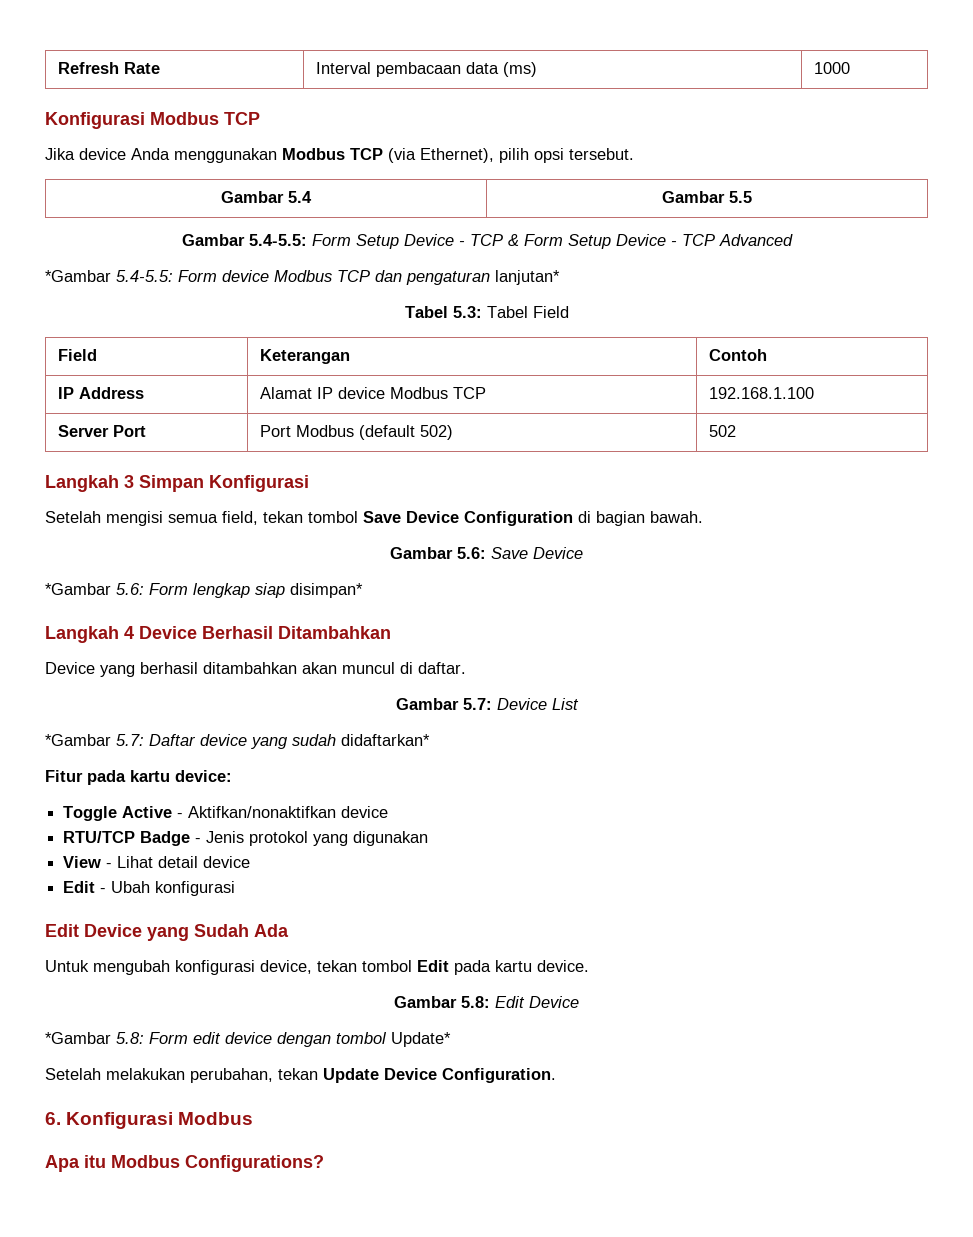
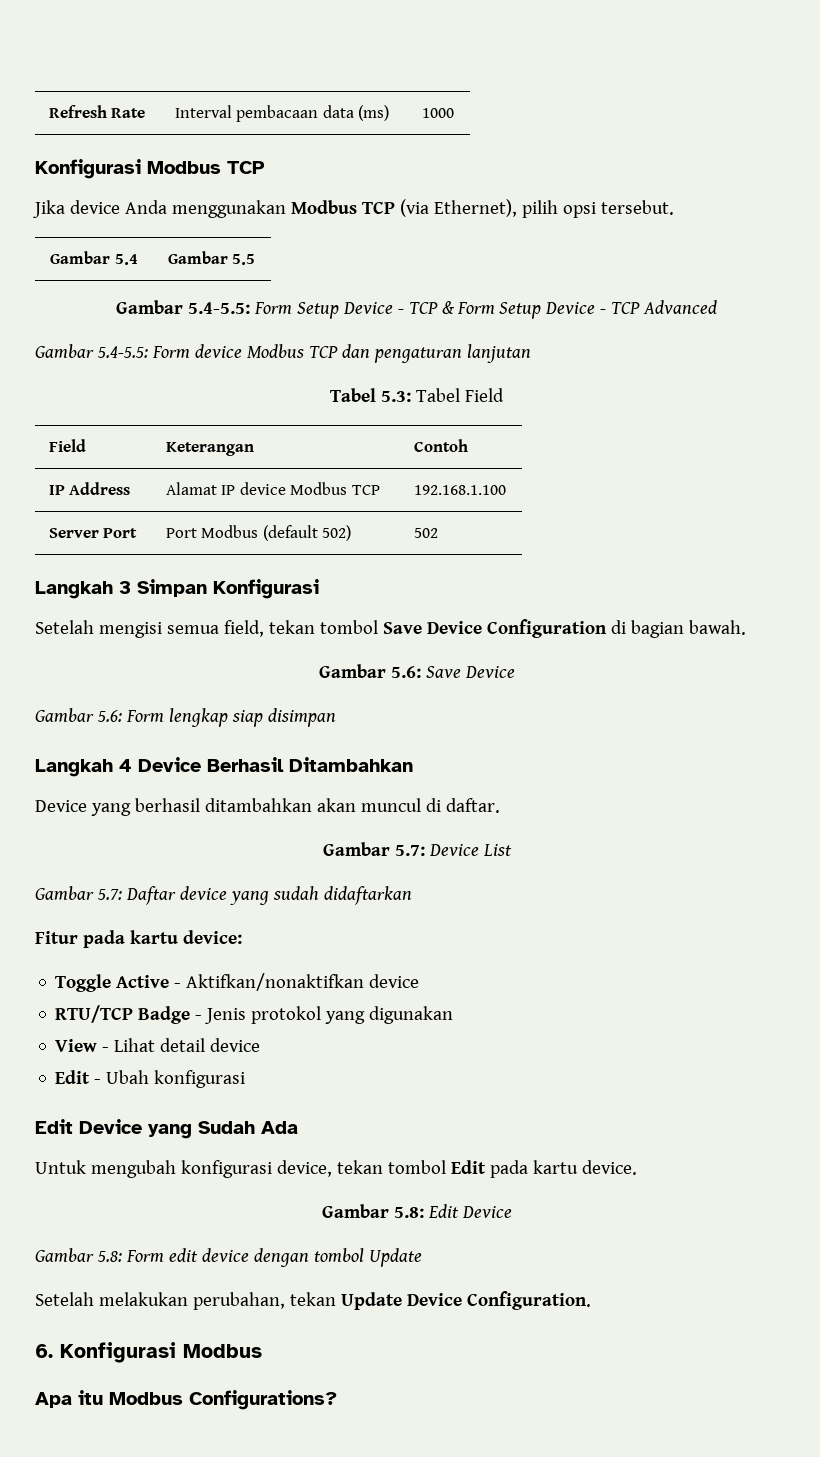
[45,270,111,282] *Gambar -> [35,344,94,358] Gambar
[495,270,560,285] lanjutan* -> [466,344,531,363] lanjutan
[45,583,111,595] *Gambar -> [35,708,94,722] Gambar
[290,583,363,598] disimpan* -> [267,708,336,727] disimpan
[45,734,111,746] *Gambar -> [35,886,94,900] Gambar
[341,734,430,746] didaftarkan* -> [323,886,412,905] didaftarkan
[45,1032,111,1044] *Gambar -> [35,1248,94,1262] Gambar
[391,1032,451,1047] Update* -> [368,1248,422,1267] Update

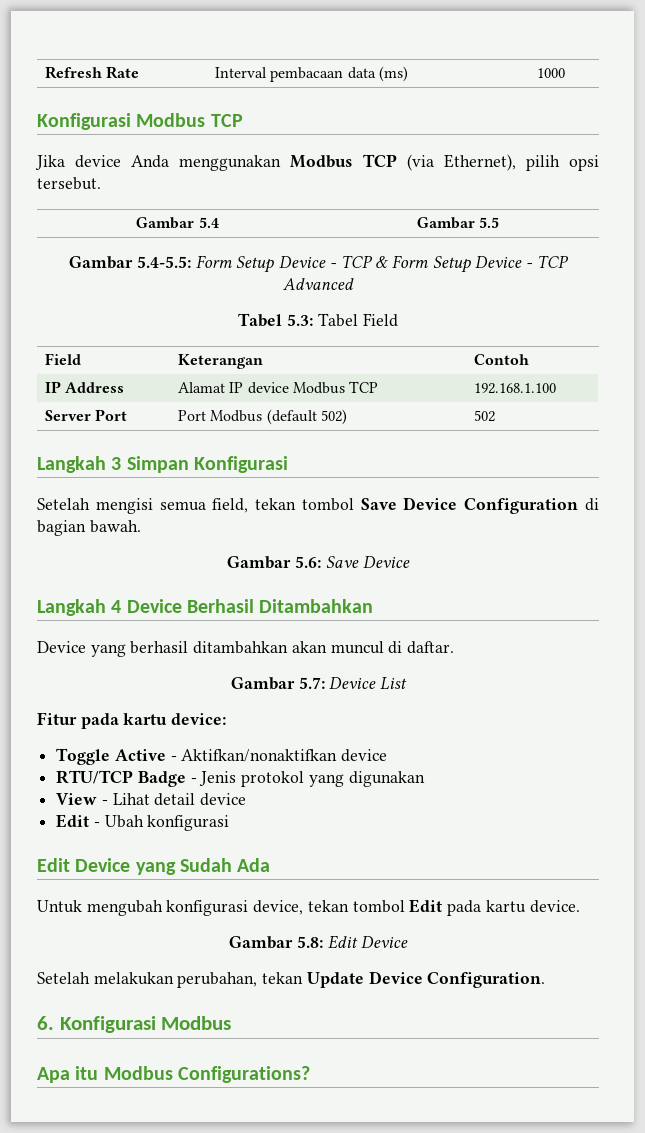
[35,344,531,363] // Gambar 5.4-5.5: Form device Modbus TCP dan pengaturan lanjutan -> (354, 284) none
[35,708,336,727] // Gambar 5.6: Form lengkap siap disimpan -> (410, 562) none
[35,886,412,905] // Gambar 5.7: Daftar device yang sudah didaftarkan -> (408, 683) none
[35,1248,422,1267] // Gambar 5.8: Form edit device dengan tombol Update -> (408, 942) none

